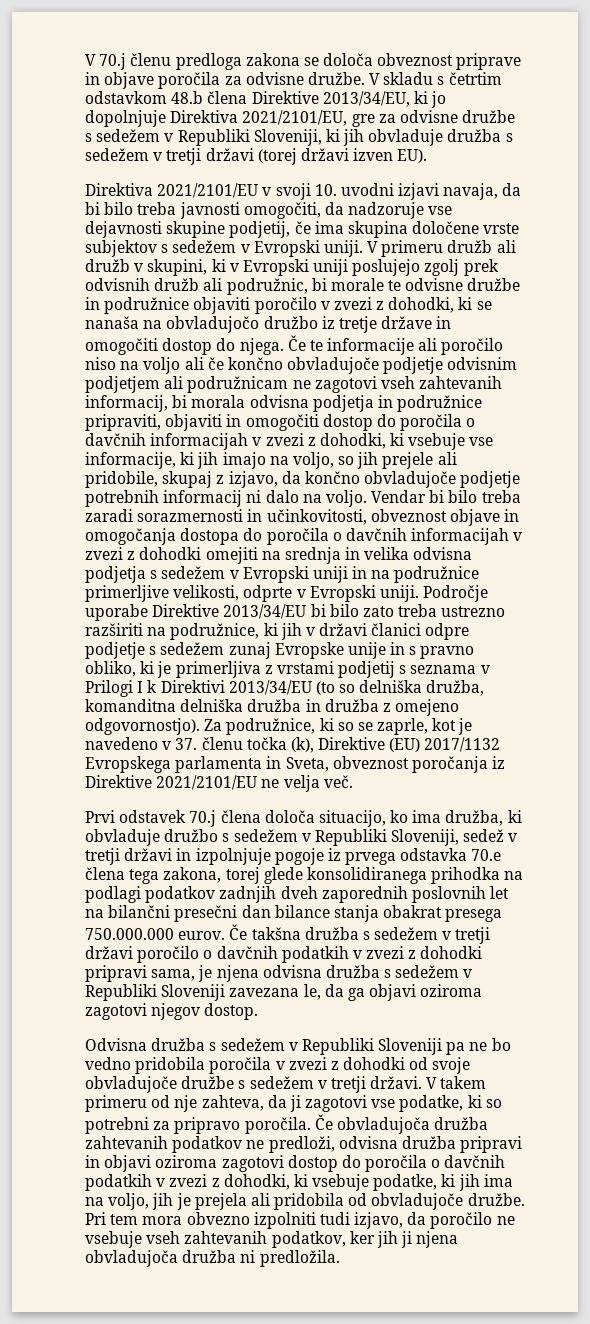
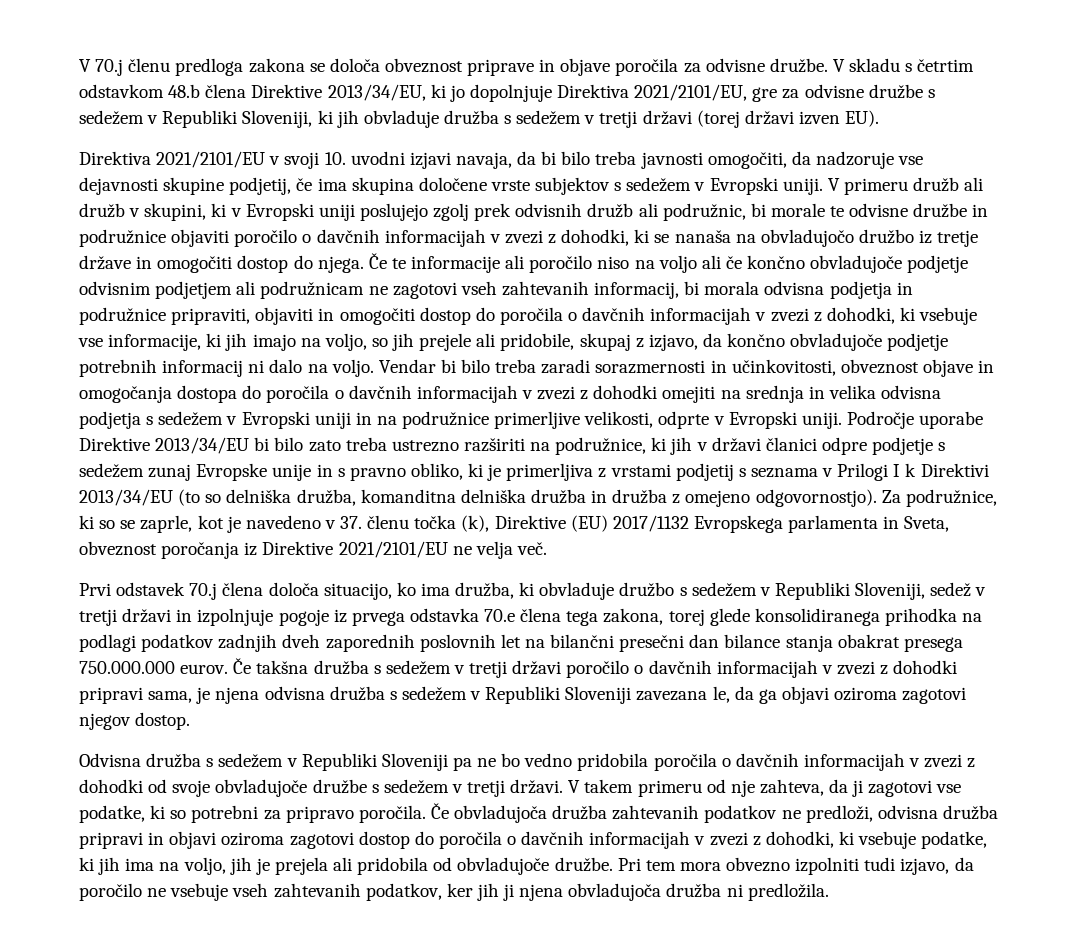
(317, 305) none -> [302,229,486,247] o davčnih informacijah
[281,946,349,963] podatkih -> [716,660,818,678] informacijah
(272, 1065) none -> [721,753,905,771] o davčnih informacijah
[85,1174,152,1191] podatkih -> [589,831,691,849] informacijah

